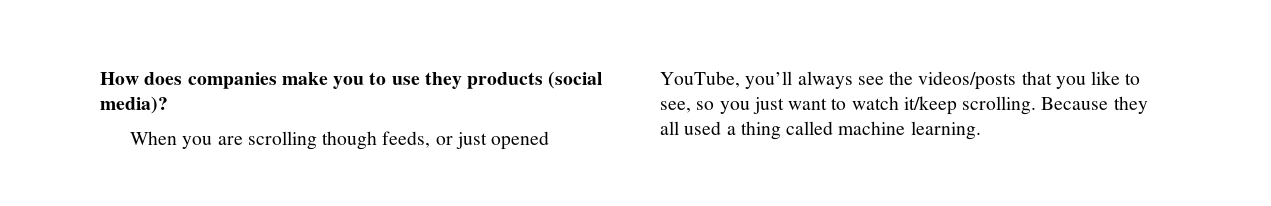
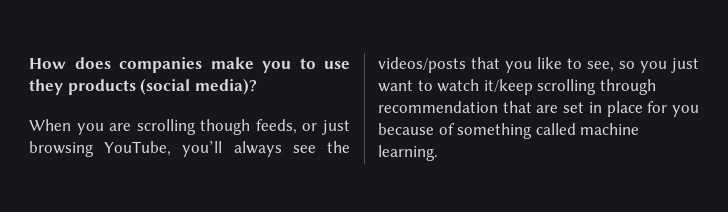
[491,131,550,150] opened -> [29,141,94,157] browsing
[962,96,1148,115] [660,121,781,140] scrolling. Because they all used a thing -> [537,79,656,95] [378,101,699,117] [378,123,533,139] scrolling through recommendation that are set in place for you because of something

